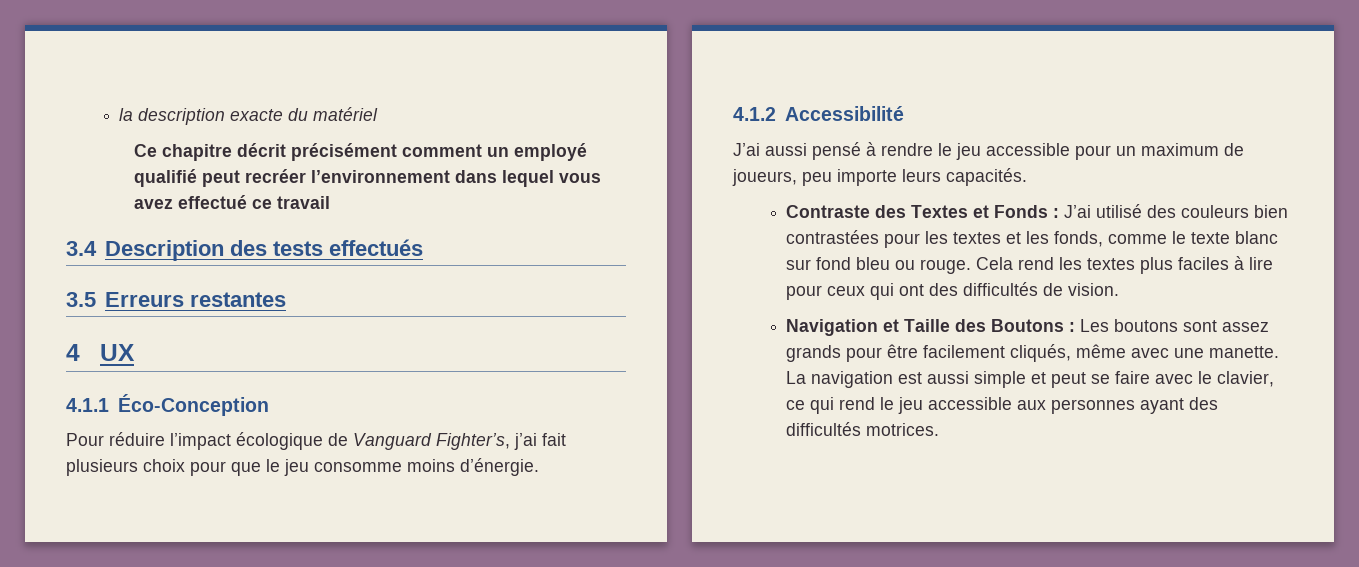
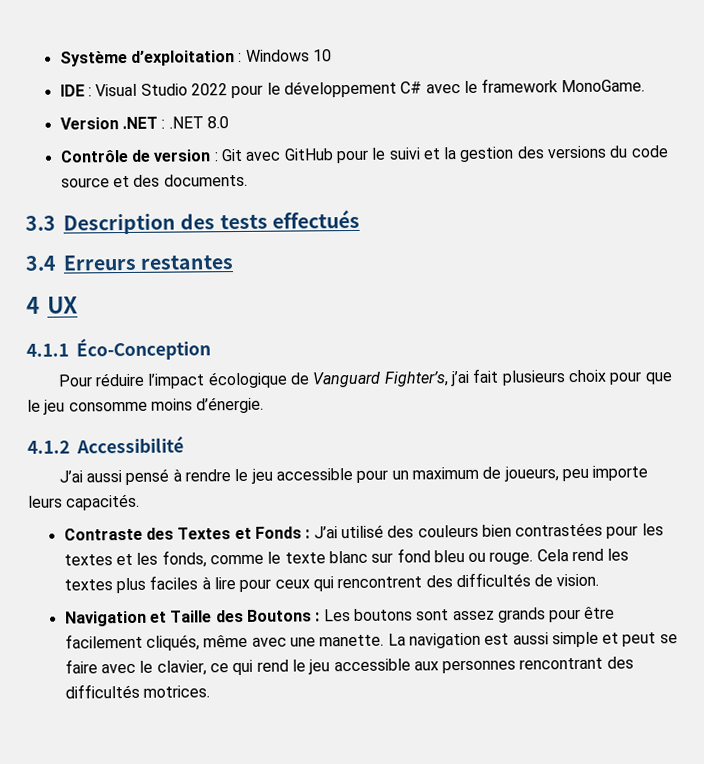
[119,107,379,125] [134,143,588,161] [134,169,602,187] [134,195,331,209] [66,241,97,256] la description exacte du matériel // Ce chapitre décrit précisément comment un employé qualifié peut recréer l’environnement dans lequel vous avez effectué ce travail // 3.4 -> [59,49,332,67] [59,78,646,99] [59,116,229,130] [59,145,669,164] [60,173,248,188] [25,215,56,231] Système d’exploitation : Windows 10 // IDE : Visual Studio 2022 pour le développement C# avec le framework MonoGame. // Version .NET : .NET 8.0 // Contrôle de version : Git avec GitHub pour le suivi et la gestion des versions du code source et des documents. // 3.3
[66,292,96,307] 3.5 -> [25,255,56,271] 3.4
[899,284,925,296] ont -> [337,576,423,589] rencontrent
[1140,398,1185,414] ayant -> [519,657,604,670] rencontrant

